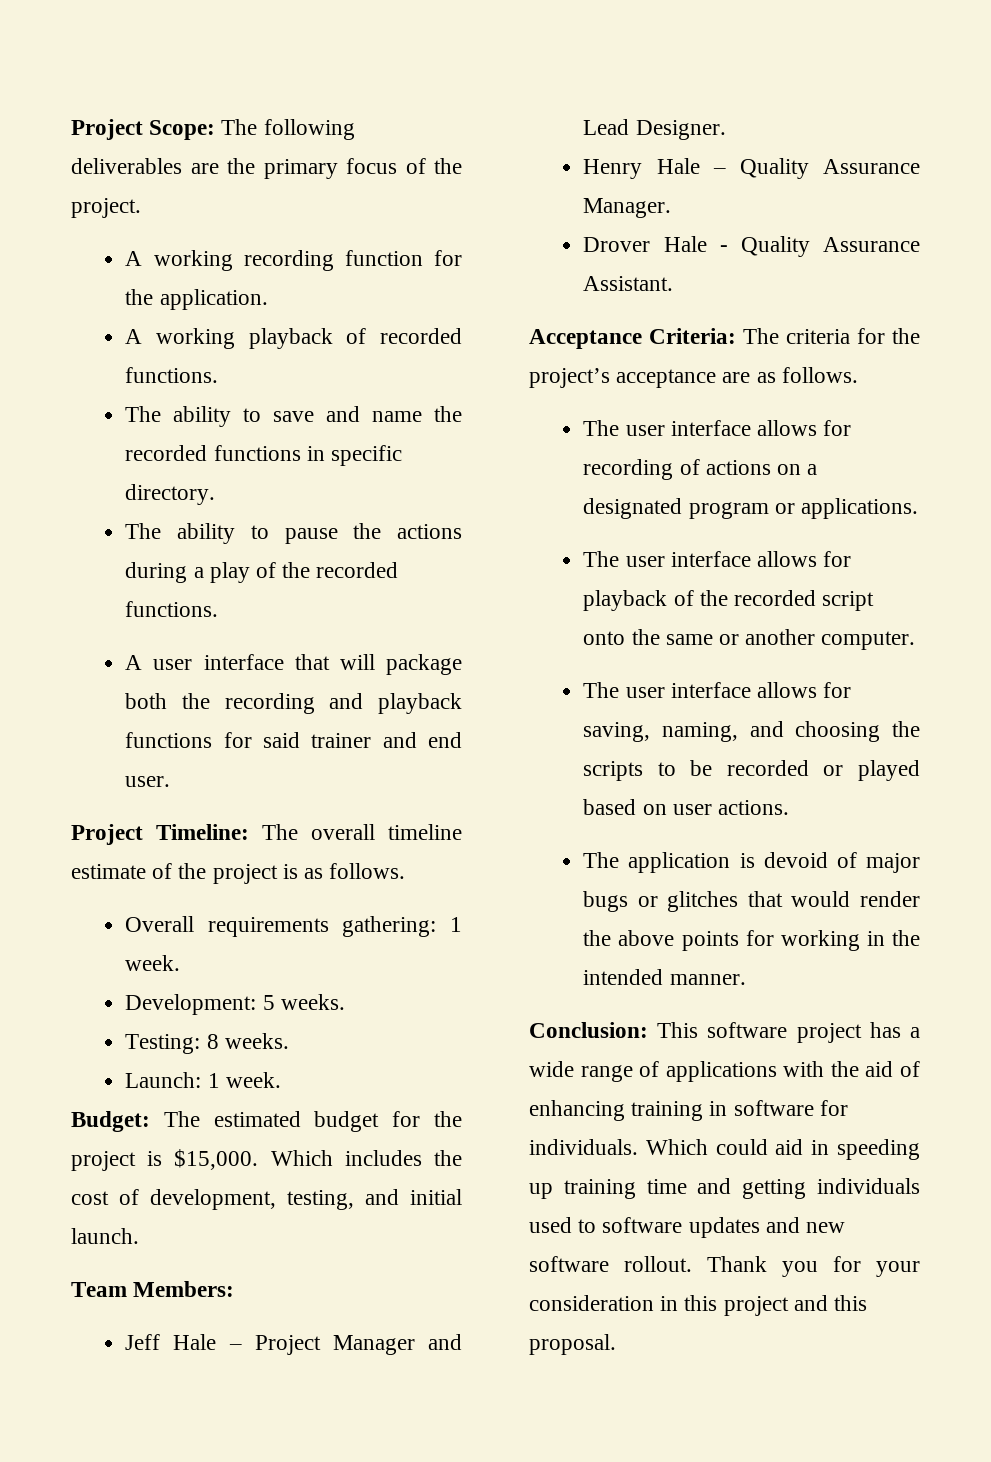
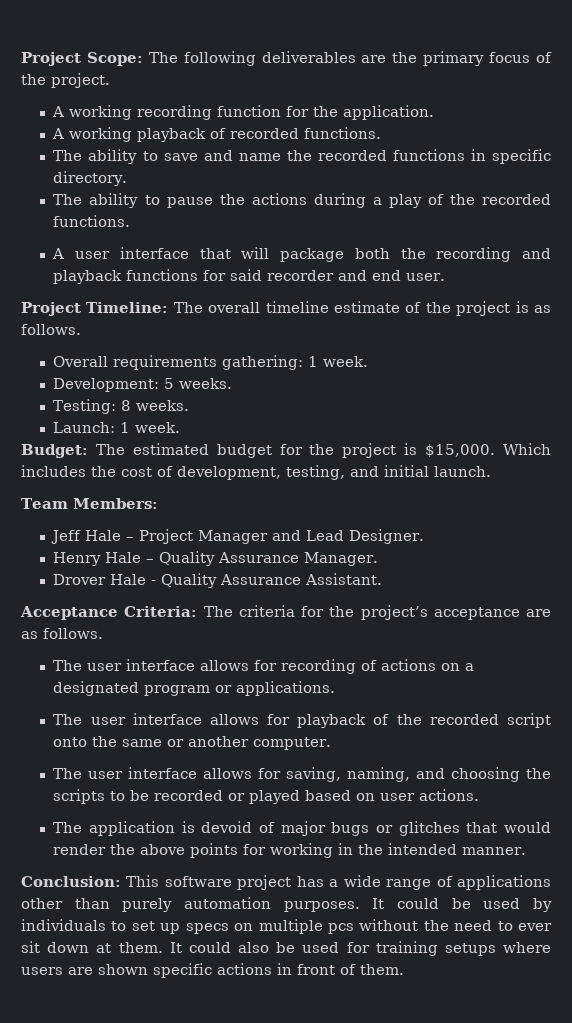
[311,733,372,748] trainer -> [267,270,335,281] recorder
[783,1061,920,1077] [529,1100,848,1121] [529,1139,920,1160] [529,1178,920,1199] [529,1217,846,1238] [529,1256,920,1277] [529,1295,868,1316] [529,1334,616,1355] with the aid of enhancing training in software for individuals. Which could aid in speeding up training time and getting individuals used to software updates and new software rollout. Thank you for your consideration in this project and this proposal. -> [21,897,553,912] [21,919,553,934] [21,941,551,956] [21,963,404,978] other than purely automation purposes. It could be used by individuals to set up specs on multiple pcs without the need to ever sit down at them. It could also be used for training setups where users are shown specific actions in front of them.

